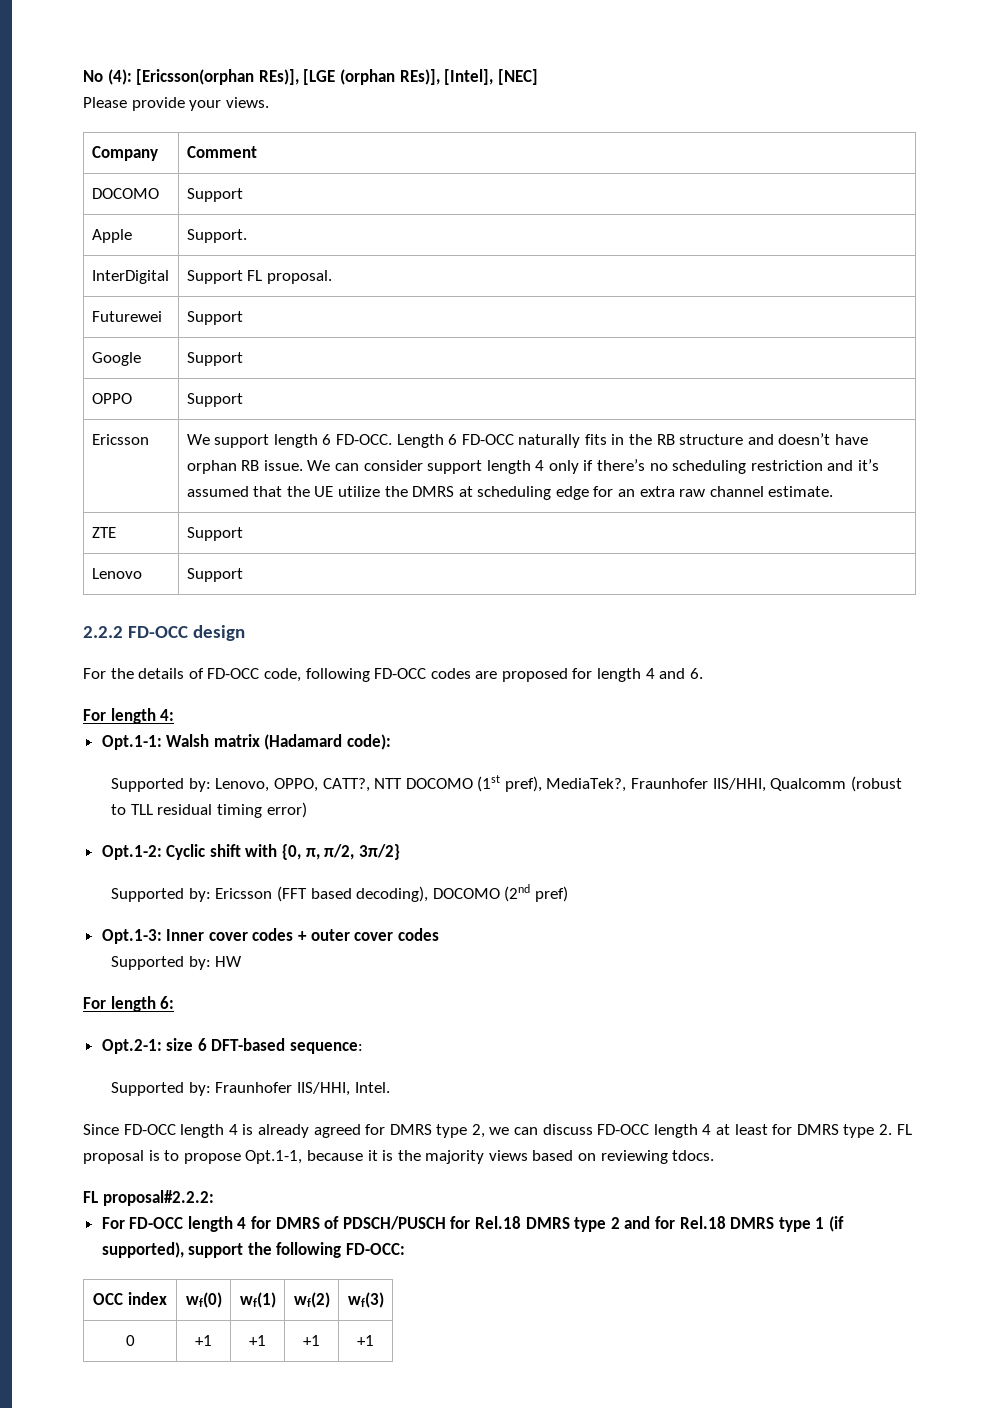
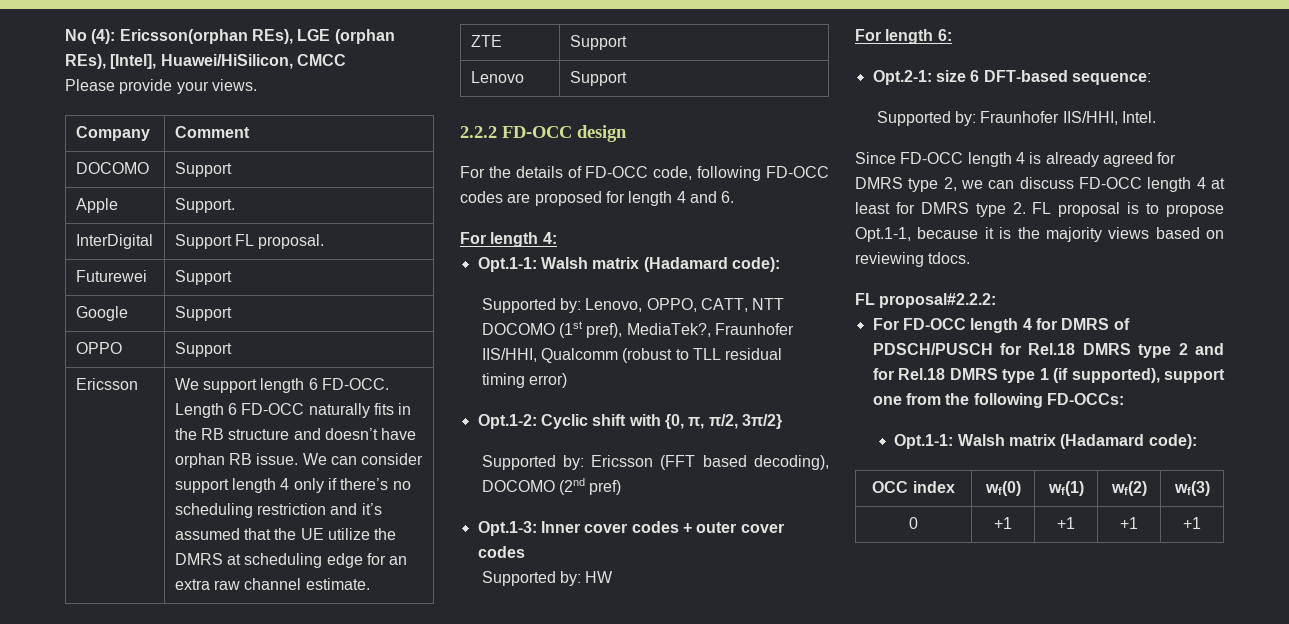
[136,69,538,85] [Ericsson(orphan REs)], [LGE (orphan REs)], [Intel], [NEC] -> [119,29,395,44] [65,54,346,69] Ericsson(orphan REs), LGE (orphan REs), [Intel], Huawei/HiSilicon, CMCC
[322,778,370,792] CATT?, -> [701,298,749,312] CATT,
[247,1242,406,1258] the following FD-OCC: -> [872,393,1124,408] [894,434,1197,449] one from the following FD-OCCs: // Opt.1-1: Walsh matrix (Hadamard code):

